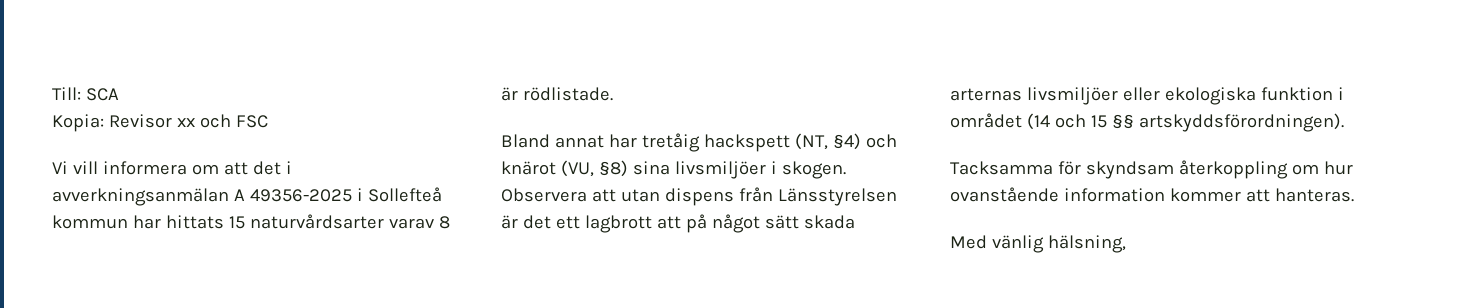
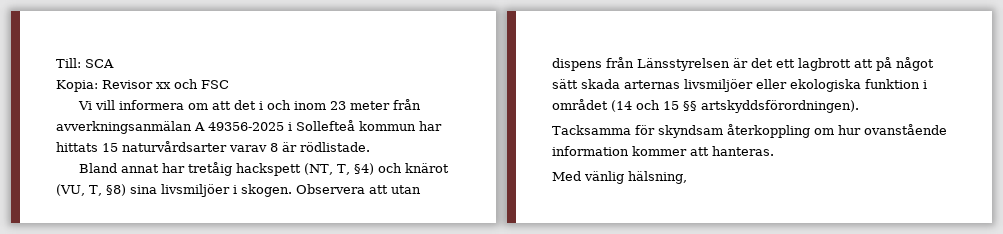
(292, 167) none -> [266,99,421,110] och inom 23 meter från
(828, 141) none -> [336,164,350,175] T,
(594, 168) none -> [88,185,102,196] T,

